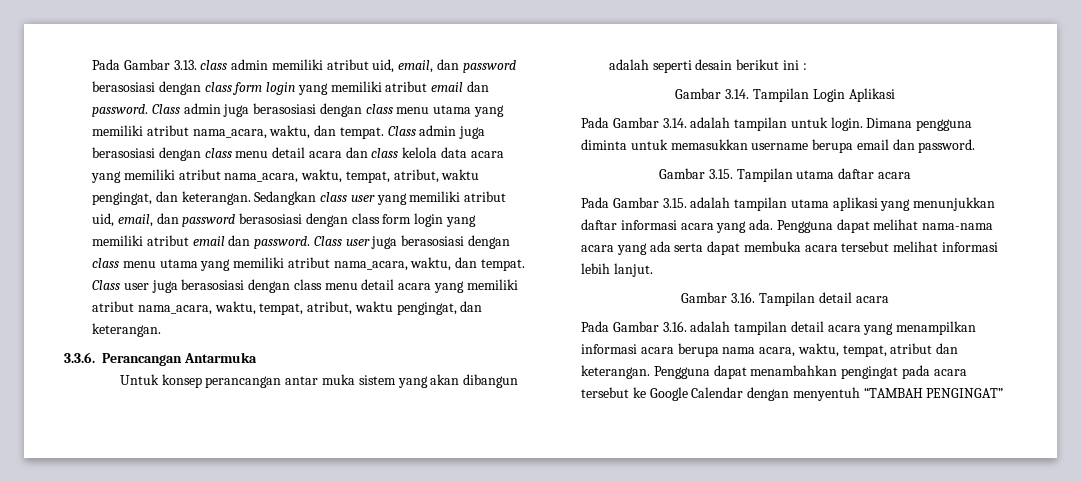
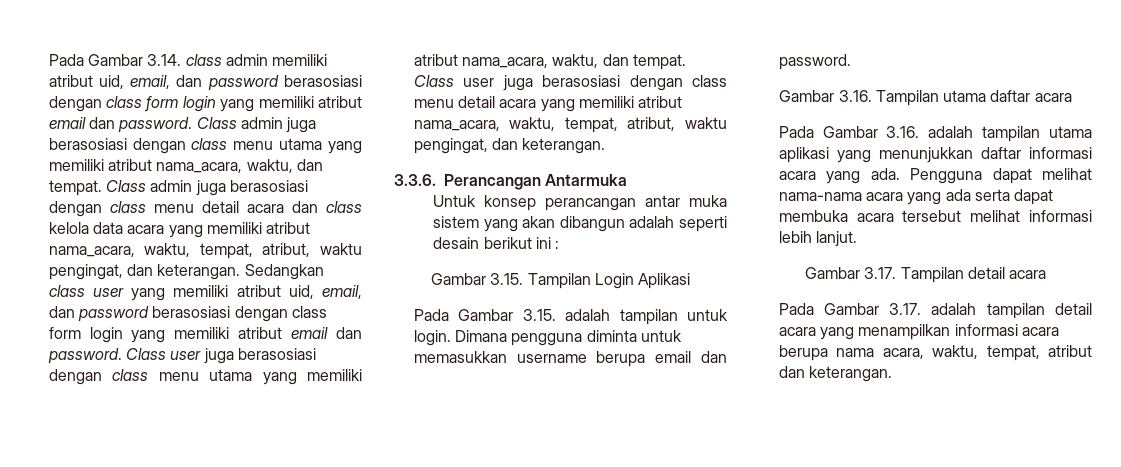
[91,59,197,70] Pada Gambar 3.13. -> [48,54,182,66] Pada Gambar 3.14.
[725,89,750,99] 3.14. -> [490,273,524,285] 3.15.
[662,118,687,128] 3.14. -> [522,309,556,321] 3.15.
[708,169,733,179] 3.15. -> [838,90,872,102] 3.16.
[662,198,687,208] 3.15. -> [886,126,920,138] 3.16.
[731,292,756,303] 3.16. -> [864,267,897,279] 3.17.
[662,321,687,332] 3.16. -> [889,303,922,315] 3.17.
[653,365,967,379] [580,387,1004,401] Pengguna dapat menambahkan pengingat pada acara tersebut ke Google Calendar dengan menyentuh “TAMBAH PENGINGAT” -> (893, 374) none

